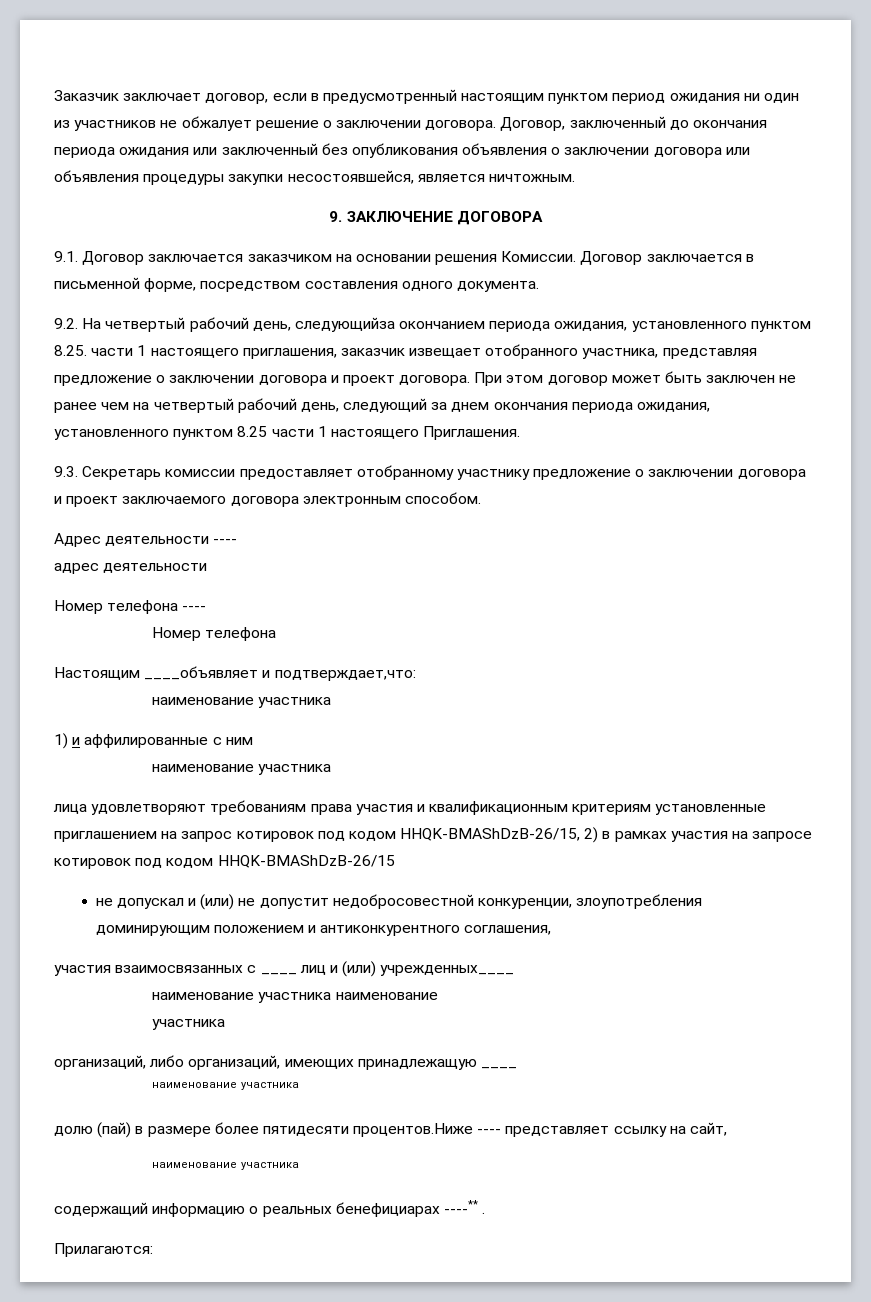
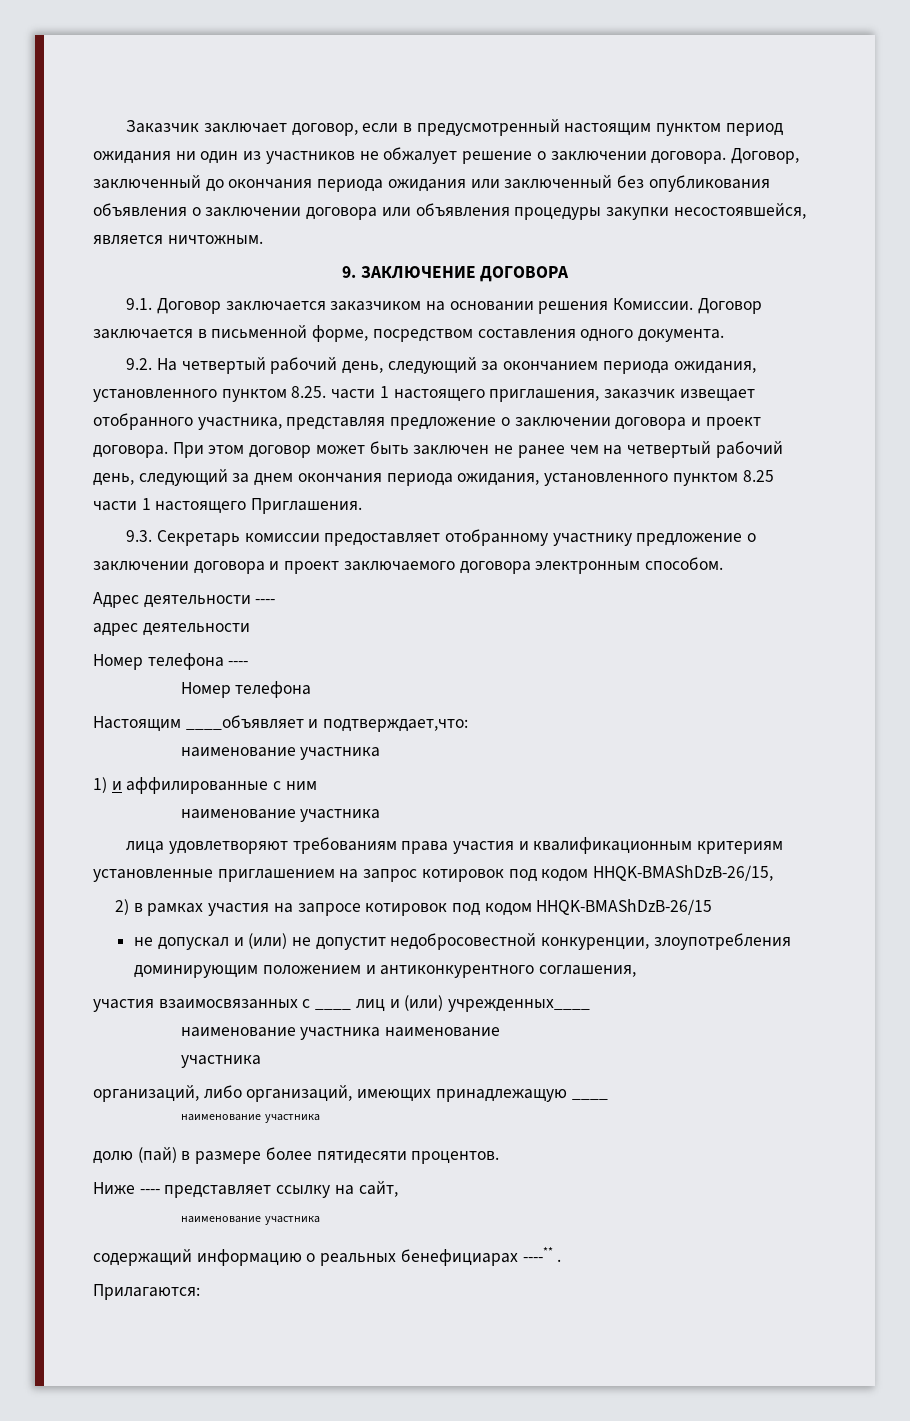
[294,317,395,332] следующийза -> [387,357,499,374] следующий за
(581, 834) none -> (774, 873) //
[353,1123,474,1137] процентов.Ниже -> [411,1151,500,1164] [93,1182,135,1194] процентов. // Ниже

